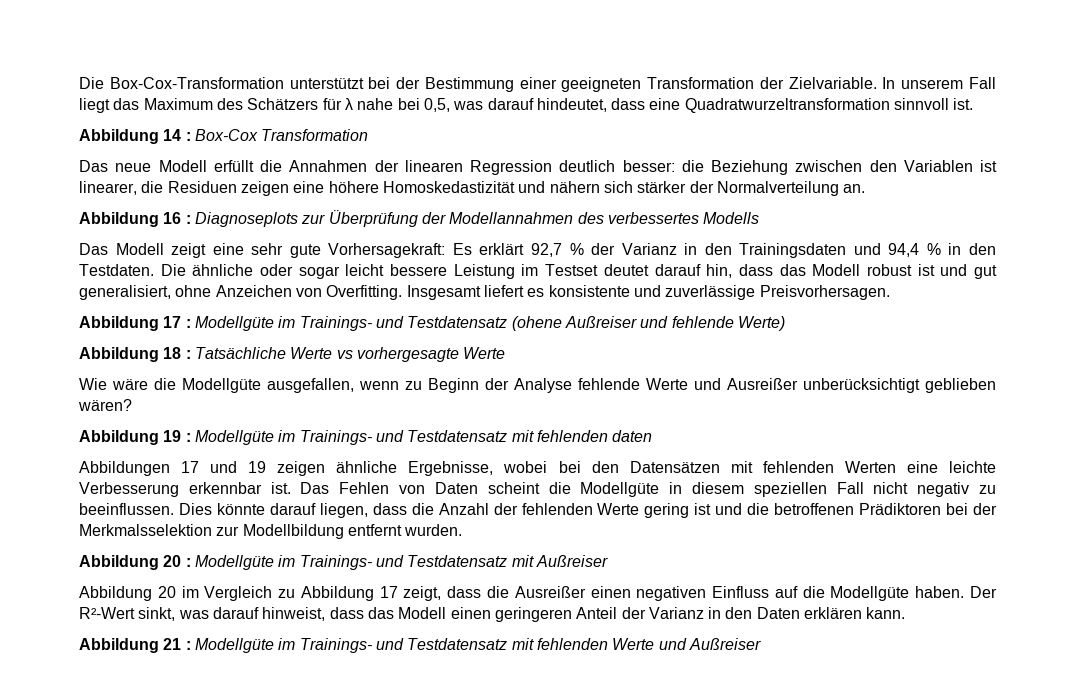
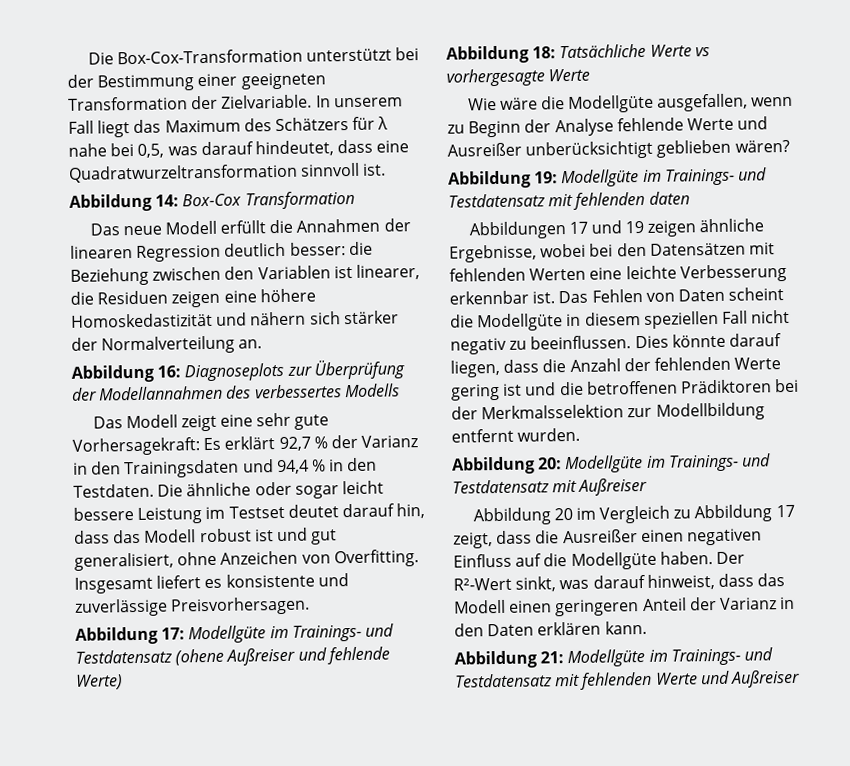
[163,129,191,141] 14 : -> [155,194,180,207] 14:
[163,212,191,224] 16 : -> [157,365,182,378] 16:
[163,316,191,328] 17 : -> [161,627,186,640] 17:
[163,347,191,359] 18 : -> [532,46,557,59] 18:
[163,430,191,442] 19 : -> [534,171,559,184] 19:
[163,555,191,567] 20 : -> [538,457,563,470] 20:
[163,638,191,650] 21 : -> [540,651,565,664] 21:

